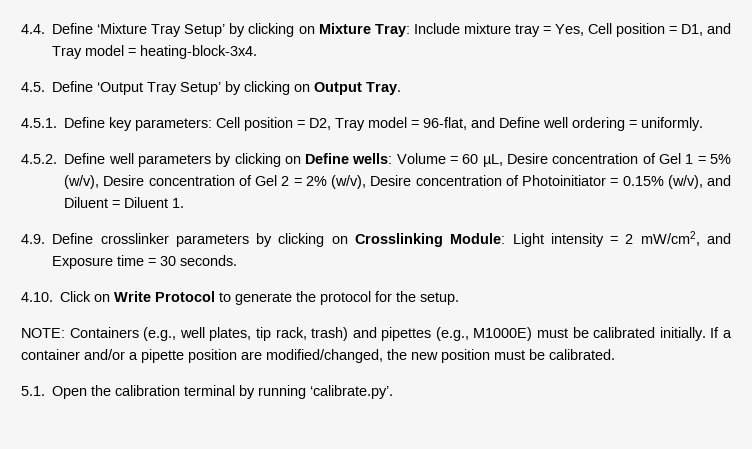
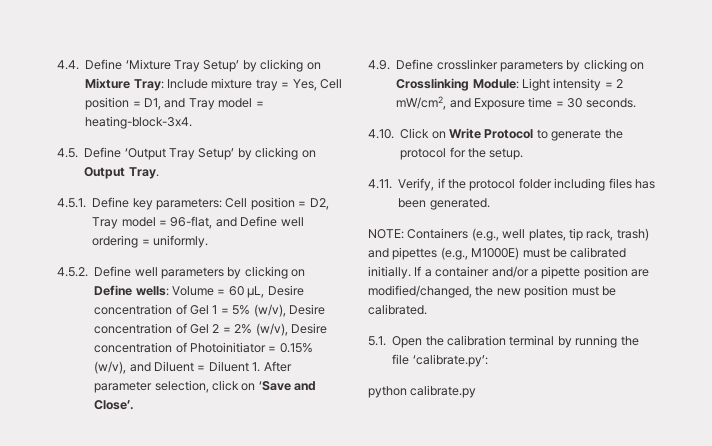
(185, 203) none -> [263,361,292,372] [94,380,317,393] [94,400,135,410] After parameter selection, click on ‘Save and Close’.
(460, 298) none -> [368,178,655,191] [398,198,490,210] // 4.11. Verify, if the protocol folder including files has been generated.
[310,385,394,399] ‘calibrate.py’. -> [620,336,639,346] [392,354,488,367] [368,385,477,398] the file ‘calibrate.py’: // python calibrate.py

